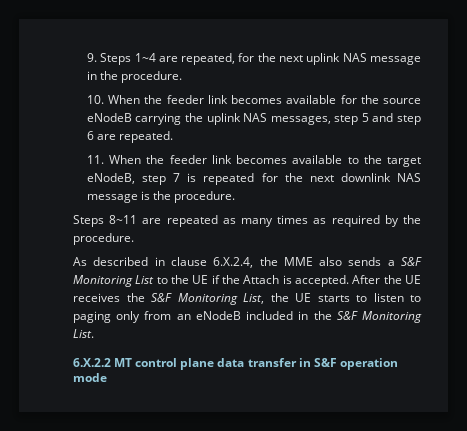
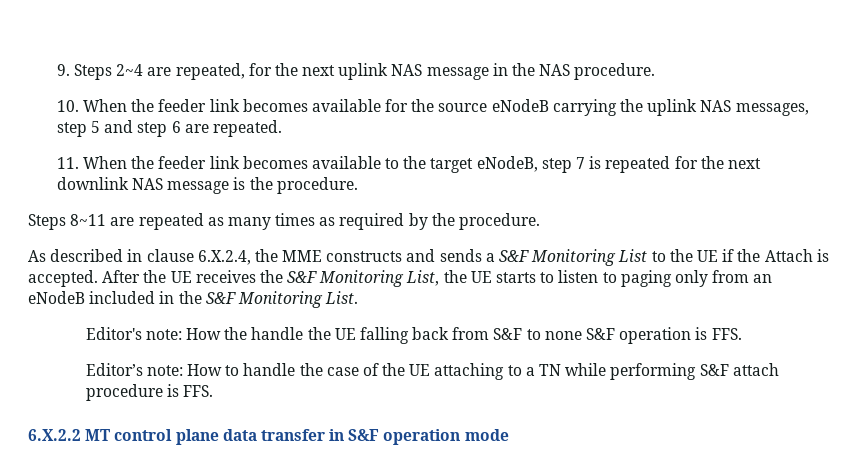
[134,53,156,62] 1~4 -> [116,64,144,76] 2~4
(118, 75) none -> [539,64,571,76] NAS
[319,257,343,266] also -> [326,249,436,262] constructs and
(94, 333) none -> [85,327,742,344] [85,363,779,380] [85,384,213,401] // Editor's note: How the handle the UE falling back from S&F to none S&F operation is FFS. // Editor’s note: How to handle the case of the UE attaching to a TN while performing S&F attach procedure is FFS.

